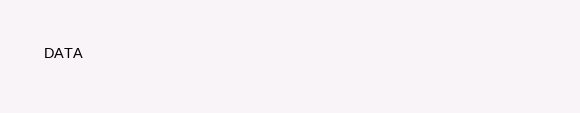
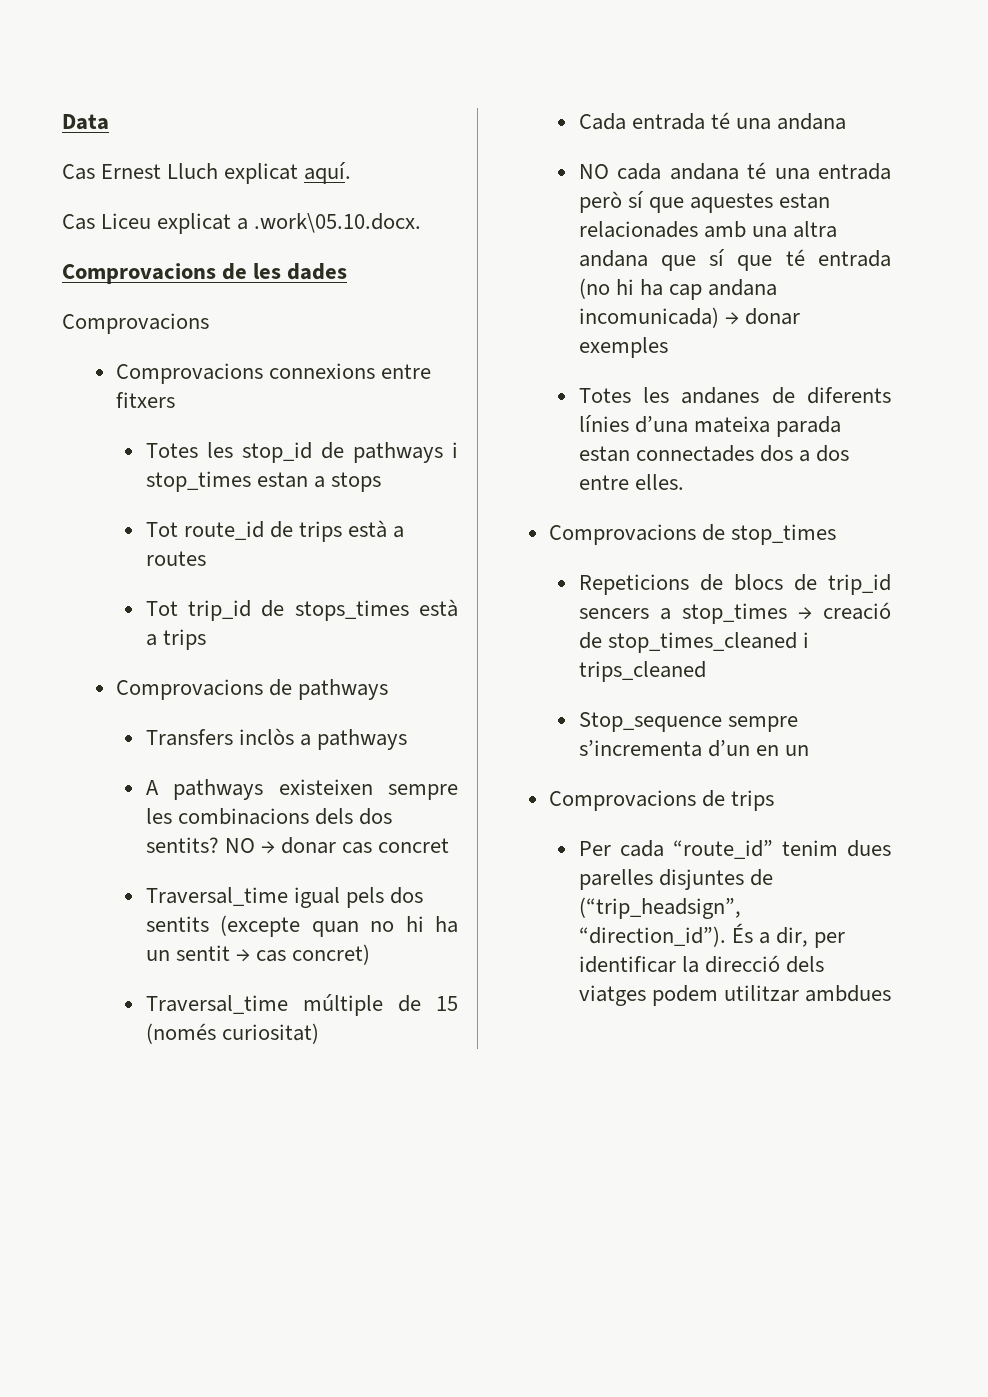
[44,48,83,58] DATA -> [62,114,109,130] [62,162,352,184] [62,213,422,234] [62,263,348,284] [62,313,209,334] [116,363,432,384] [116,392,176,408] [145,442,458,463] [145,471,381,492] [145,520,405,542] [145,551,206,566] [145,599,458,621] [145,629,206,650] [116,679,389,700] [145,728,407,750] [145,779,458,800] [145,808,392,825] [145,837,450,854] [145,887,423,908] [145,915,459,937] [145,944,371,965] [145,994,458,1016] [145,1023,319,1044] [578,112,847,130] [578,162,891,180] [578,191,831,213] [578,221,837,238] [578,249,891,271] [578,278,778,300] [578,307,800,328] [578,337,668,358] [578,387,891,404] [578,415,841,437] [578,445,850,462] [578,474,684,490] [549,524,837,545] [578,574,891,595] [578,602,891,624] [578,632,809,653] [578,661,706,682] [578,712,798,732] [578,740,809,757] [549,790,775,811] [578,840,891,859] [578,869,773,890] [578,897,741,919] [578,923,846,948] [578,955,824,973] [578,985,891,1006] Data // Cas Ernest Lluch explicat aquí. // Cas Liceu explicat a .work\05.10.docx. // Comprovacions de les dades // Comprovacions // Comprovacions connexions entre fitxers // Totes les stop_id de pathways i stop_times estan a stops // Tot route_id de trips està a routes // Tot trip_id de stops_times està a trips // Comprovacions de pathways // Transfers inclòs a pathways // A pathways existeixen sempre les combinacions dels dos sentits? NO → donar cas concret // Traversal_time igual pels dos sentits (excepte quan no hi ha un sentit → cas concret) // Traversal_time múltiple de 15 (només curiositat) // Cada entrada té una andana // NO cada andana té una entrada però sí que aquestes estan relacionades amb una altra andana que sí que té entrada (no hi ha cap andana incomunicada) → donar exemples // Totes les andanes de diferents línies d’una mateixa parada estan connectades dos a dos entre elles. // Comprovacions de stop_times // Repeticions de blocs de trip_id sencers a stop_times → creació de stop_times_cleaned i trips_cleaned // Stop_sequence sempre s’incrementa d’un en un // Comprovacions de trips // Per cada “route_id” tenim dues parelles disjuntes de (“trip_headsign”, “direction_id”). És a dir, per identificar la direcció dels viatges podem utilitzar ambdues

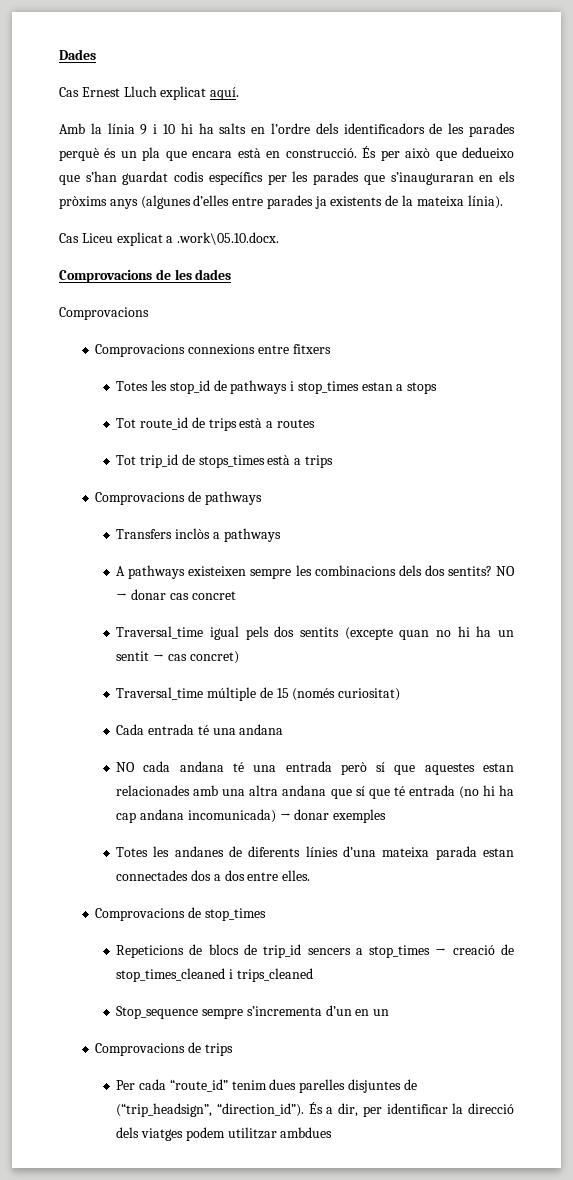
[62,114,109,130] Data -> [59,49,96,60] Dades
(352, 173) none -> [59,123,515,137] [59,146,514,161] [59,171,515,185] [59,195,503,209] // Amb la línia 9 i 10 hi ha salts en l’ordre dels identificadors de les parades perquè és un pla que encara està en construcció. És per això que dedueixo que s’han guardat codis específics per les parades que s’inauguraran en els pròxims anys (algunes d’elles entre parades ja existents de la mateixa línia).

